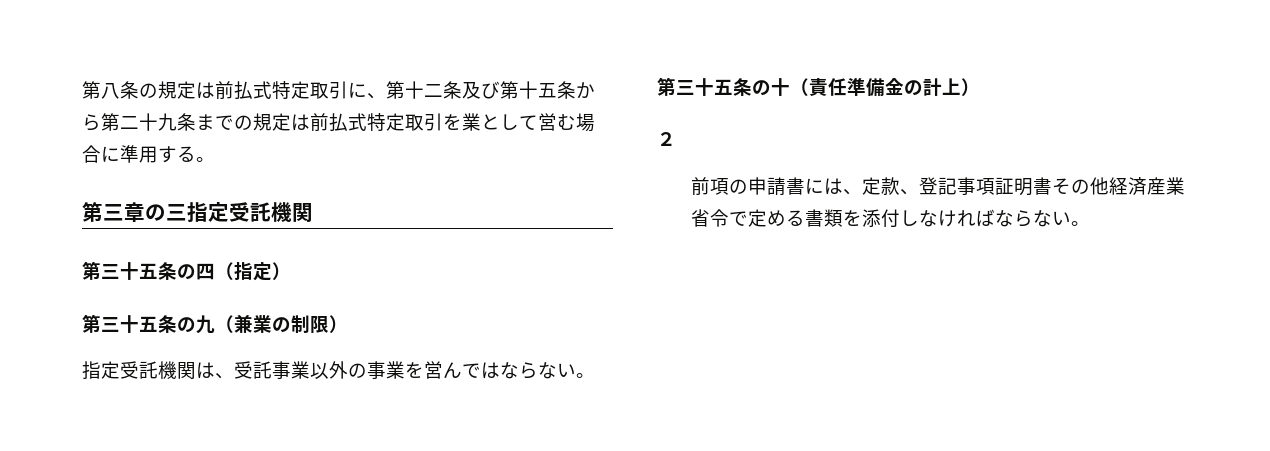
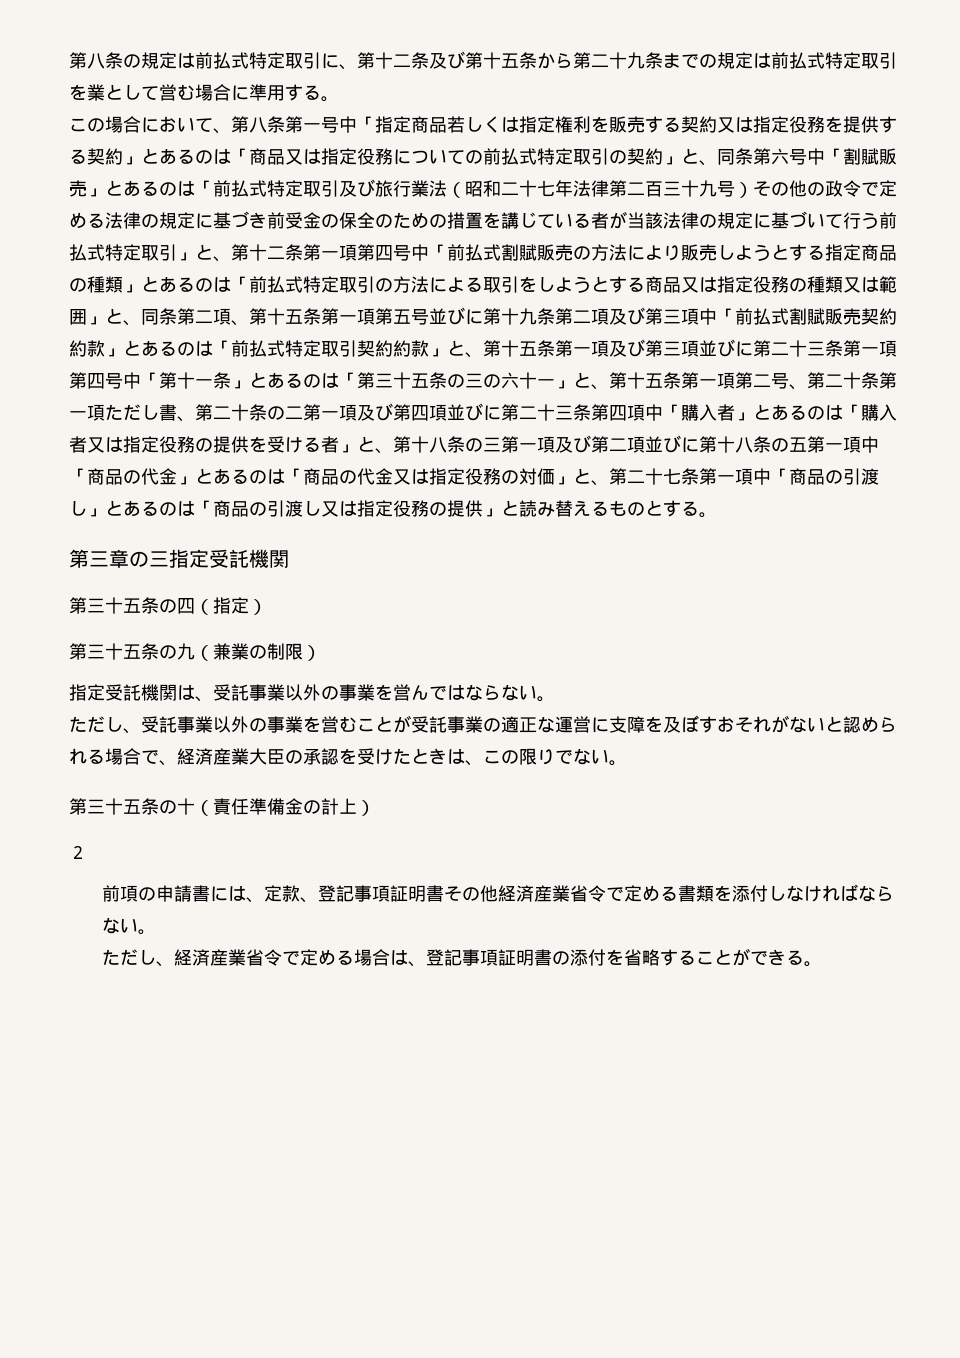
(215, 159) none -> [69,116,897,134] [69,148,897,166] [69,179,897,198] [69,211,897,229] [69,244,897,262] [69,276,897,293] [69,307,897,326] [69,339,897,358] [69,372,897,390] [69,403,897,422] [69,435,879,454] [69,468,879,486] [69,500,717,518] // この場合において、第八条第一号中「指定商品若しくは指定権利を販売する契約又は指定役務を提供する契約」とあるのは「商品又は指定役務についての前払式特定取引の契約」と、同条第六号中「割賦販売」とあるのは「前払式特定取引及び旅行業法（昭和二十七年法律第二百三十九号）その他の政令で定める法律の規定に基づき前受金の保全のための措置を講じている者が当該法律の規定に基づいて行う前払式特定取引」と、第十二条第一項第四号中「前払式割賦販売の方法により販売しようとする指定商品の種類」とあるのは「前払式特定取引の方法による取引をしようとする商品又は指定役務の種類又は範囲」と、同条第二項、第十五条第一項第五号並びに第十九条第二項及び第三項中「前払式割賦販売契約約款」とあるのは「前払式特定取引契約約款」と、第十五条第一項及び第三項並びに第二十三条第一項第四号中「第十一条」とあるのは「第三十五条の三の六十一」と、第十五条第一項第二号、第二十条第一項ただし書、第二十条の二第一項及び第四項並びに第二十三条第四項中「購入者」とあるのは「購入者又は指定役務の提供を受ける者」と、第十八条の三第一項及び第二項並びに第十八条の五第一項中「商品の代金」とあるのは「商品の代金又は指定役務の対価」と、第二十七条第一項中「商品の引渡し」とあるのは「商品の引渡し又は指定役務の提供」と読み替えるものとする。
(595, 375) none -> [69,715,897,734] [69,748,627,766] // ただし、受託事業以外の事業を営むことが受託事業の適正な運営に支障を及ぼすおそれがないと認められる場合で、経済産業大臣の承認を受けたときは、この限りでない。
(1091, 223) none -> [102,948,823,967] // ただし、経済産業省令で定める場合は、登記事項証明書の添付を省略することができる。

